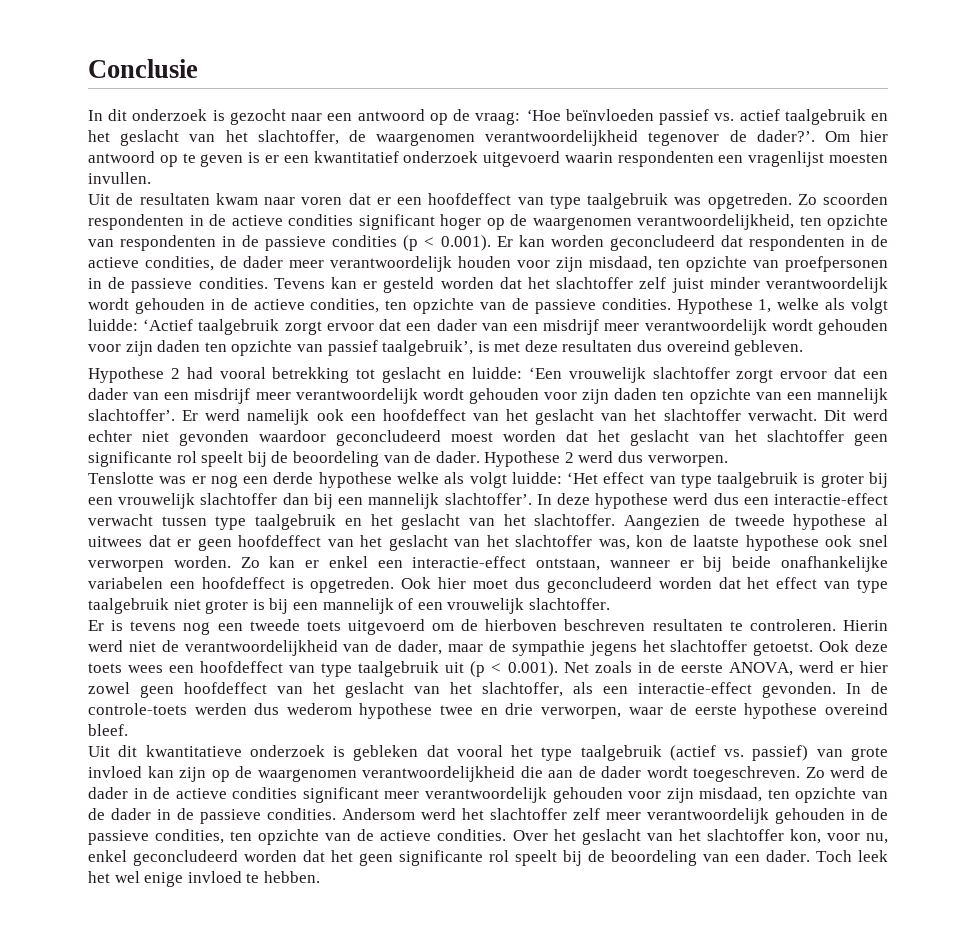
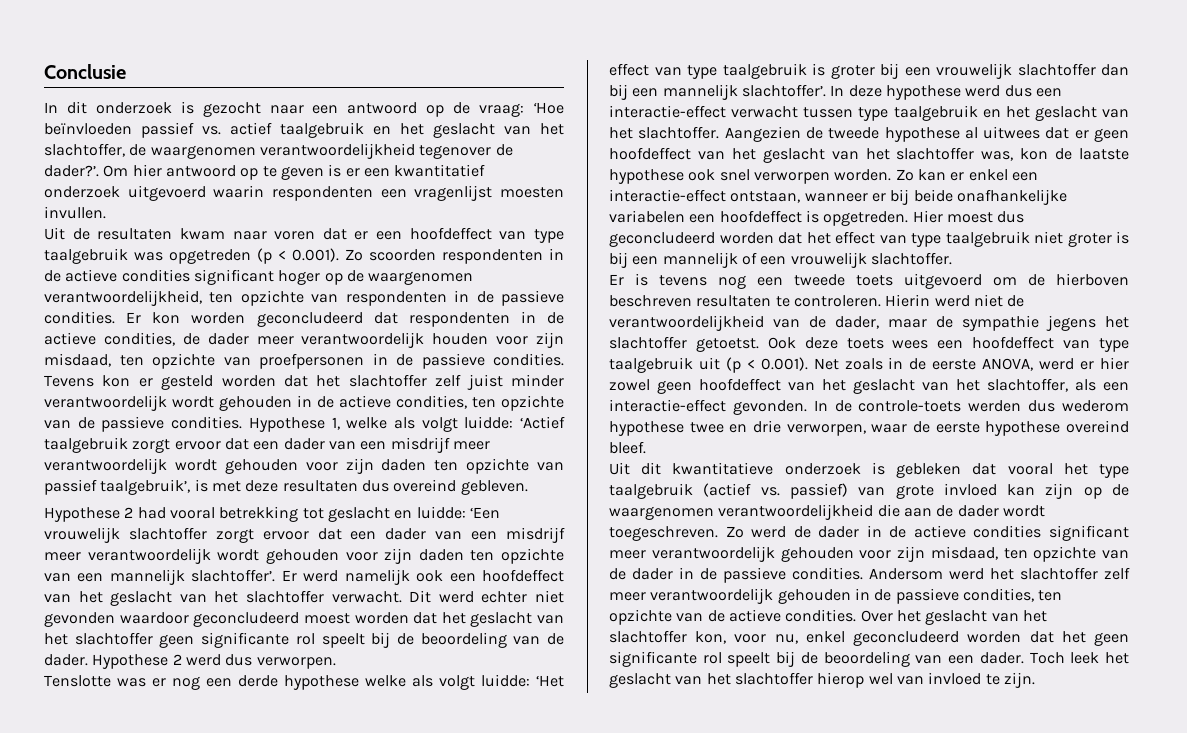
[707,193,792,209] opgetreden. -> [169,248,339,264] opgetreden (p < 0.001).
[332,235,545,251] condities (p < 0.001). Er kan -> [44,311,181,324] condities. Er kon
[331,277,357,289] kan -> [102,375,131,387] kon
[401,577,509,589] Ook hier moet -> [912,210,993,223] Hier moest
[114,871,184,887] wel enige -> [609,672,924,688] geslacht van het slachtoffer hierop wel van
[263,871,320,883] hebben. -> [1003,672,1035,688] zijn.

